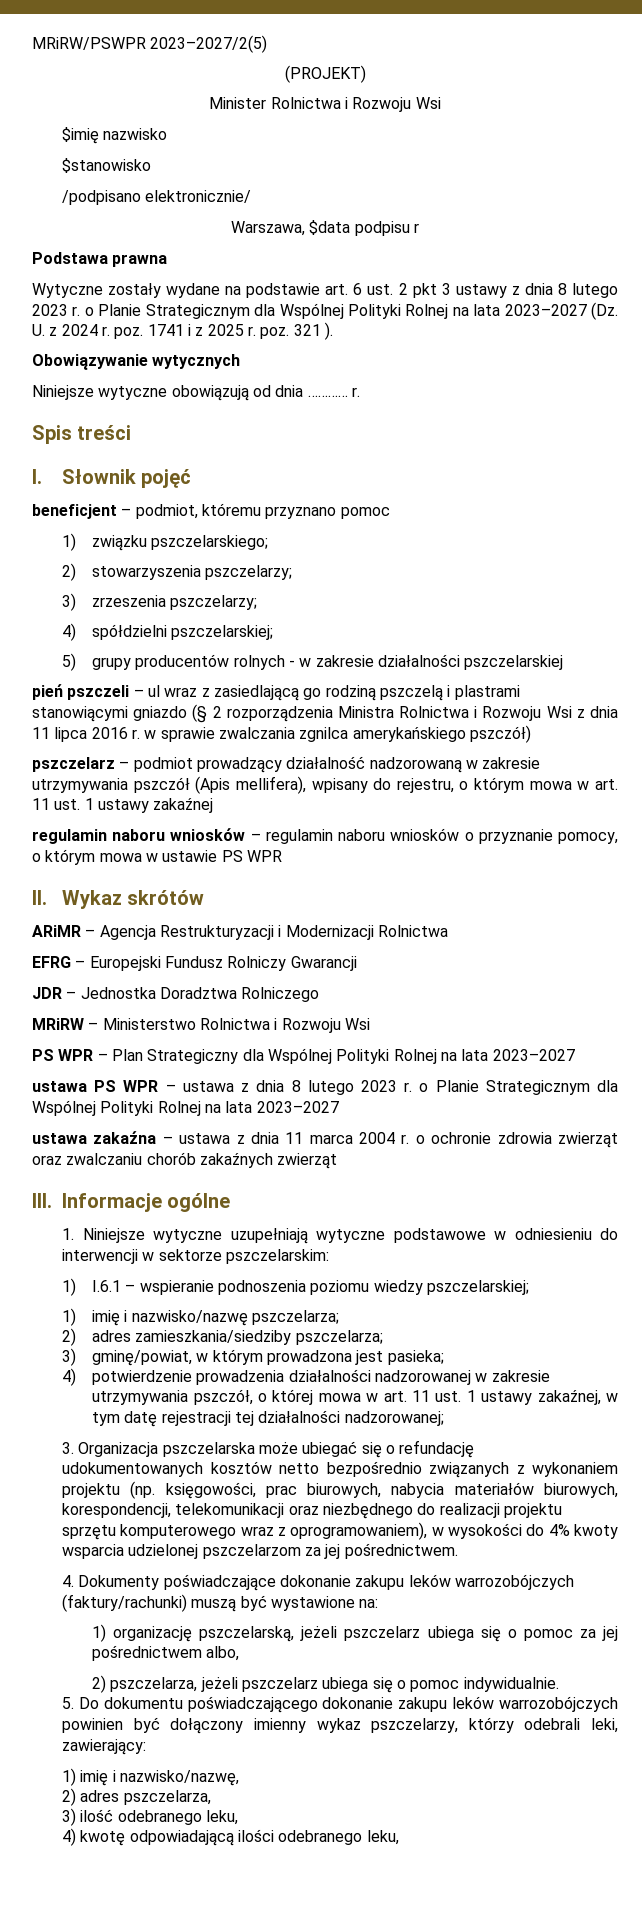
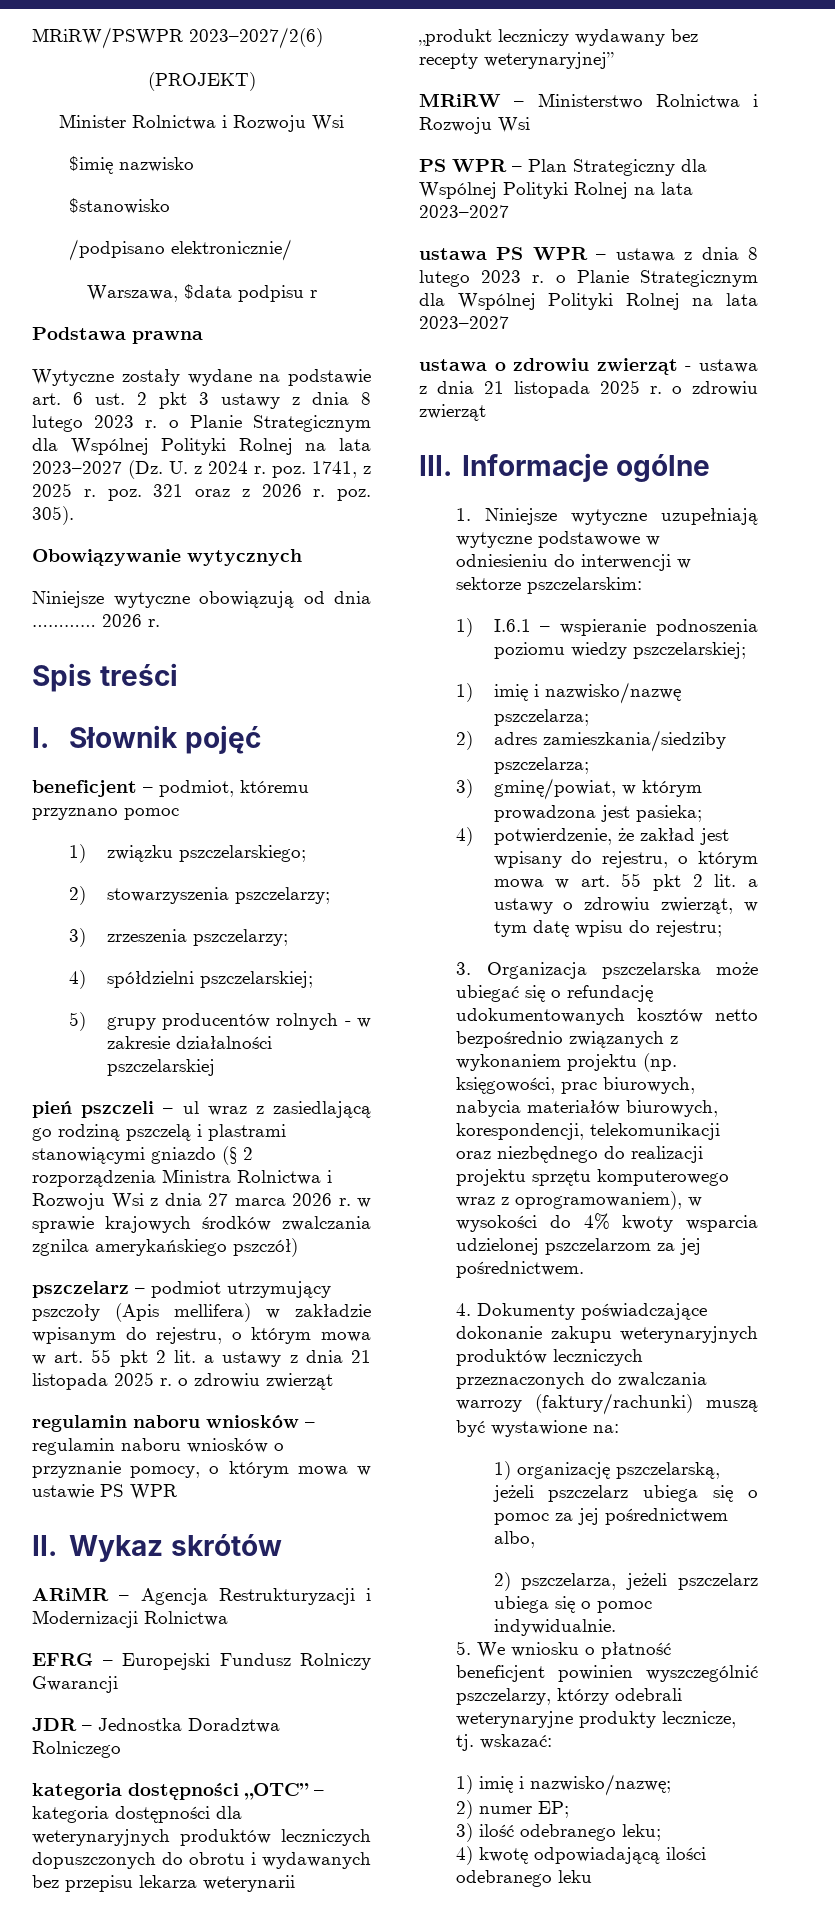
[150,35,268,53] 2023–2027/2(5) -> [189,27,323,49] 2023–2027/2(6)
[147,324,191,336] 1741 i -> [312,461,357,478] 1741,
[324,322,333,340] ). -> [195,484,371,501] [32,506,74,525] oraz z 2026 r. poz. 305).
(348, 396) none -> [102,614,142,627] 2026
[32,727,128,742] 11 lipca 2016 -> [208,1193,332,1206] 27 marca 2026
(215, 734) none -> [105,1216,271,1233] krajowych środków
[196,756,541,773] [32,776,618,794] [32,798,214,813] prowadzący działalność nadzorowaną w zakresie utrzymywania pszczół (Apis mellifera), wpisany do rejestru, o którym mowa w art. 11 ust. 1 ustawy zakaźnej -> [227,1281,331,1298] [32,1303,371,1322] [32,1327,371,1344] [32,1349,371,1367] [32,1372,333,1390] utrzymujący pszczoły (Apis mellifera) w zakładzie wpisanym do rejestru, o którym mowa w art. 55 pkt 2 lit. a ustawy z dnia 21 listopada 2025 r. o zdrowiu zwierząt
(320, 994) none -> [32,1783,324,1800] [32,1806,242,1823] [32,1829,371,1846] [32,1852,371,1869] [32,1875,295,1892] [419,29,698,46] [419,52,614,69] // kategoria dostępności „OTC” – kategoria dostępności dla weterynaryjnych produktów leczniczych dopuszczonych do obrotu i wydawanych bez przepisu lekarza weterynarii „produkt leczniczy wydawany bez recepty weterynaryjnej”
[93,1131,618,1148] [32,1152,273,1168] zakaźna – ustawa z dnia 11 marca 2004 r. o ochronie zdrowia zwierząt oraz zwalczaniu chorób zakaźnych -> [494,358,758,375] [419,380,758,398] o zdrowiu zwierząt - ustawa z dnia 21 listopada 2025 r. o zdrowiu
[92,1369,550,1385] [92,1389,618,1405] [92,1410,444,1427] potwierdzenie prowadzenia działalności nadzorowanej w zakresie utrzymywania pszczół, o której mowa w art. 11 ust. 1 ustawy zakaźnej, w tym datę rejestracji tej działalności nadzorowanej; -> [493,828,729,845] [493,851,758,868] [493,873,758,891] [493,897,758,914] [493,920,722,937] potwierdzenie, że zakład jest wpisany do rejestru, o którym mowa w art. 55 pkt 2 lit. a ustawy o zdrowiu zwierząt, w tym datę wpisu do rejestru;
[408,1574,574,1590] leków warrozobójczych -> [620,1326,758,1343] [456,1349,644,1366] [456,1372,708,1389] [456,1400,523,1412] weterynaryjnych produktów leczniczych przeznaczonych do zwalczania warrozy
[78,1696,618,1713] [62,1717,618,1734] [62,1739,147,1755] [62,1768,240,1786] [62,1788,211,1806] Do dokumentu poświadczającego dokonanie zakupu leków warrozobójczych powinien być dołączony imienny wykaz pszczelarzy, którzy odebrali leki, zawierający: // 1) imię i nazwisko/nazwę, // 2) adres pszczelarza, -> [477,1642,672,1659] [456,1665,758,1682] [456,1688,683,1705] [456,1711,737,1728] [456,1734,553,1751] [456,1774,672,1796] [456,1800,570,1819] We wniosku o płatność beneficjent powinien wyszczególnić pszczelarzy, którzy odebrali weterynaryjne produkty lecznicze, tj. wskazać: // 1) imię i nazwisko/nazwę; // 2) numer EP;
[206,1810,239,1825] leku, -> [622,1824,662,1841] leku;
[366,1830,399,1845] leku, -> [558,1870,593,1883] leku

